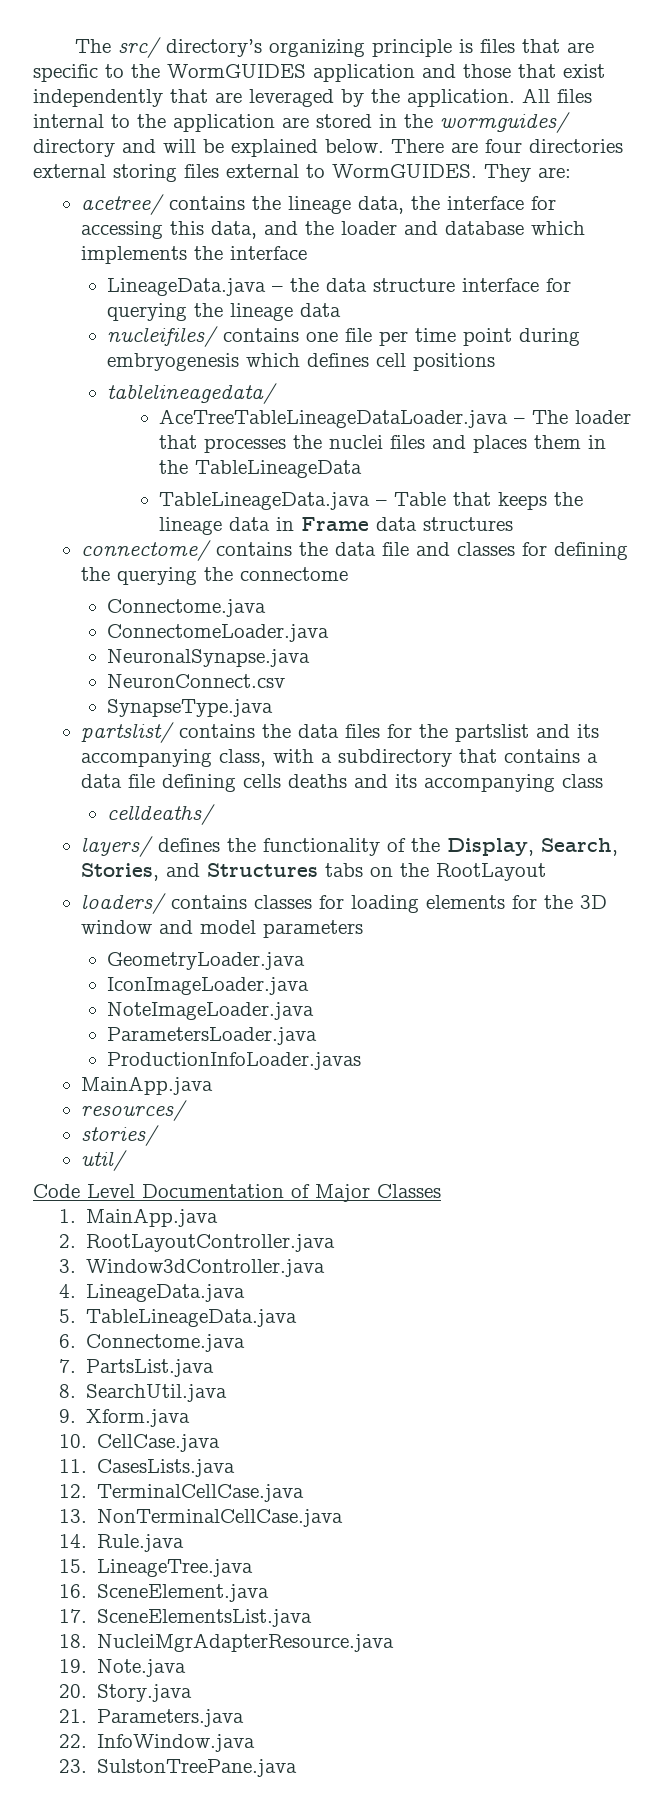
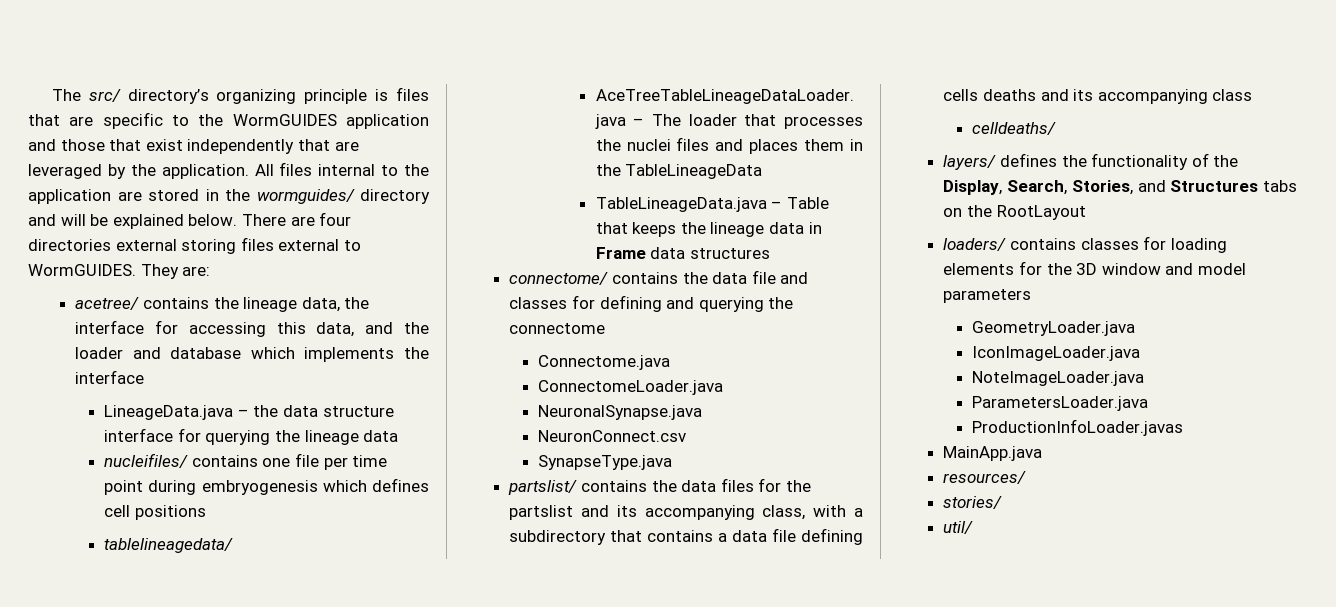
[81,567,111,581] the -> [666,297,695,309] and
[33,1184,441,1202] [58,1208,219,1227] [58,1234,336,1252] [58,1259,326,1277] [58,1284,246,1302] [58,1309,298,1327] [58,1334,246,1352] [58,1359,215,1377] [58,1384,228,1402] [58,1409,191,1427] [58,1434,221,1452] [58,1459,236,1477] [58,1484,305,1502] [58,1509,344,1527] [58,1534,185,1552] [58,1559,254,1577] [58,1584,270,1602] [58,1609,313,1627] [58,1633,395,1652] [58,1659,187,1677] [58,1684,193,1702] [58,1709,245,1727] [58,1734,256,1752] [58,1759,298,1777] // Code Level Documentation of Major Classes // 1. MainApp.java // 2. RootLayoutController.java // 3. Window3dController.java // 4. LineageData.java // 5. TableLineageData.java // 6. Connectome.java // 7. PartsList.java // 8. SearchUtil.java // 9. Xform.java // 10. CellCase.java // 11. CasesLists.java // 12. TerminalCellCase.java // 13. NonTerminalCellCase.java // 14. Rule.java // 15. LineageTree.java // 16. SceneElement.java // 17. SceneElementsList.java // 18. NucleiMgrAdapterResource.java // 19. Note.java // 20. Story.java // 21. Parameters.java // 22. InfoWindow.java // 23. SulstonTreePane.java -> (974, 527) none

